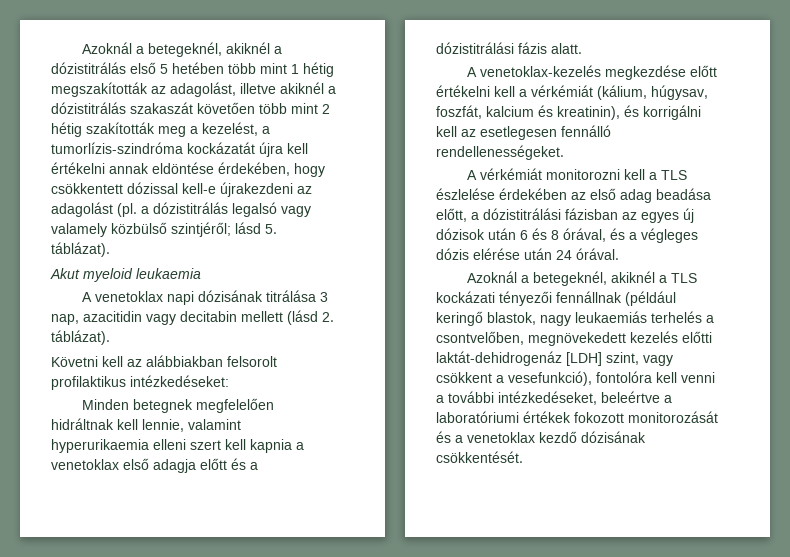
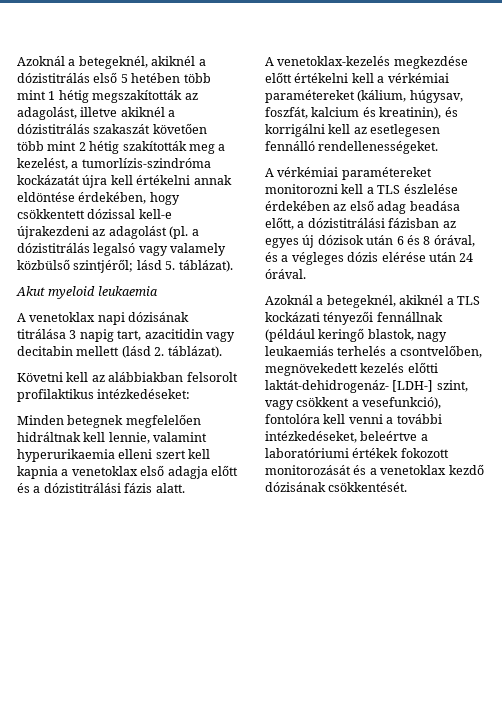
[51,314,79,325] nap, -> [79,329,142,342] napig tart,
[531,85,593,97] vérkémiát -> [387,73,449,83] [265,90,355,103] vérkémiai paramétereket
[479,168,542,180] vérkémiát -> [277,167,432,180] vérkémiai paramétereket
[436,351,602,366] laktát‑dehidrogenáz [LDH] -> [265,380,434,393] laktát‑dehidrogenáz- [LDH-]

